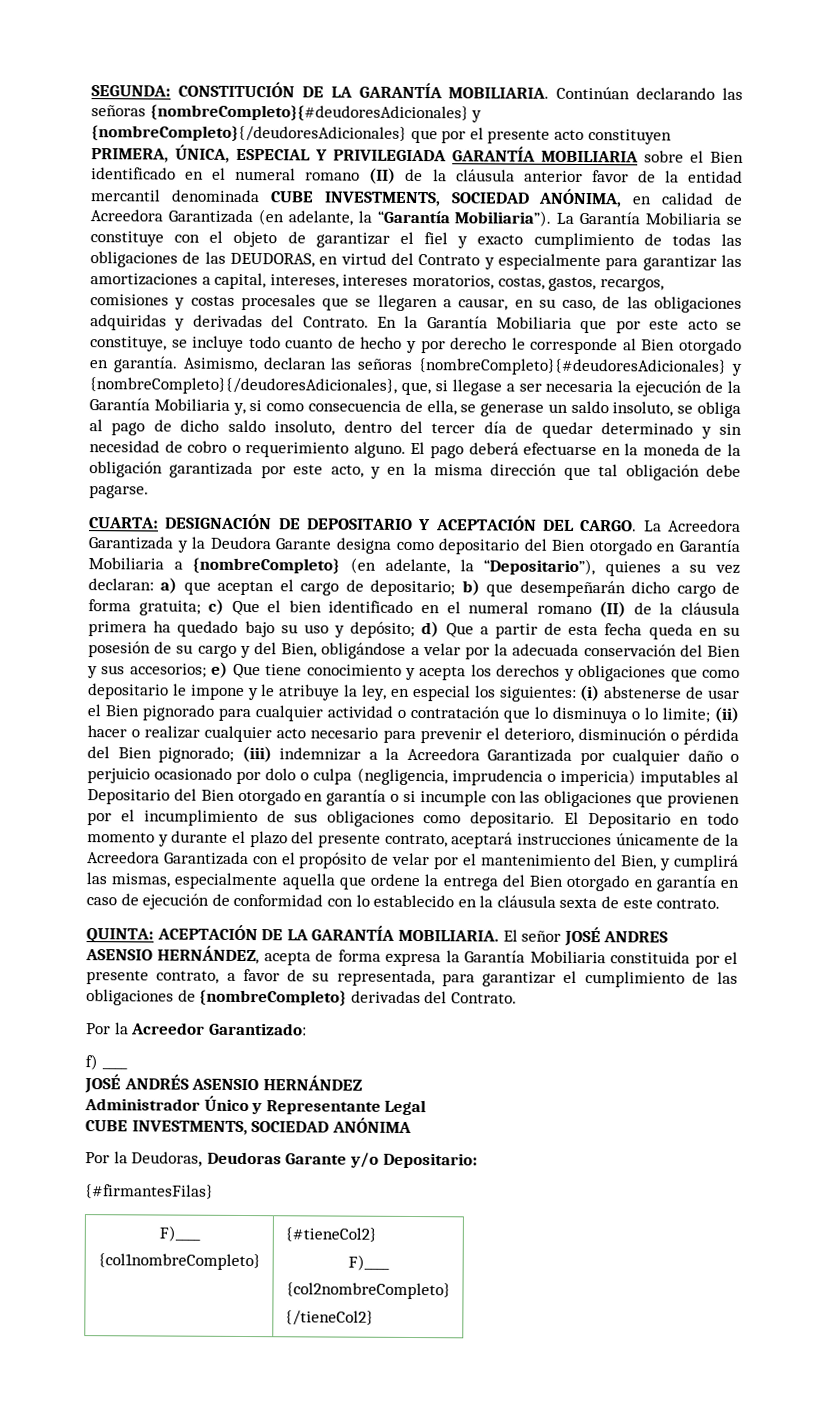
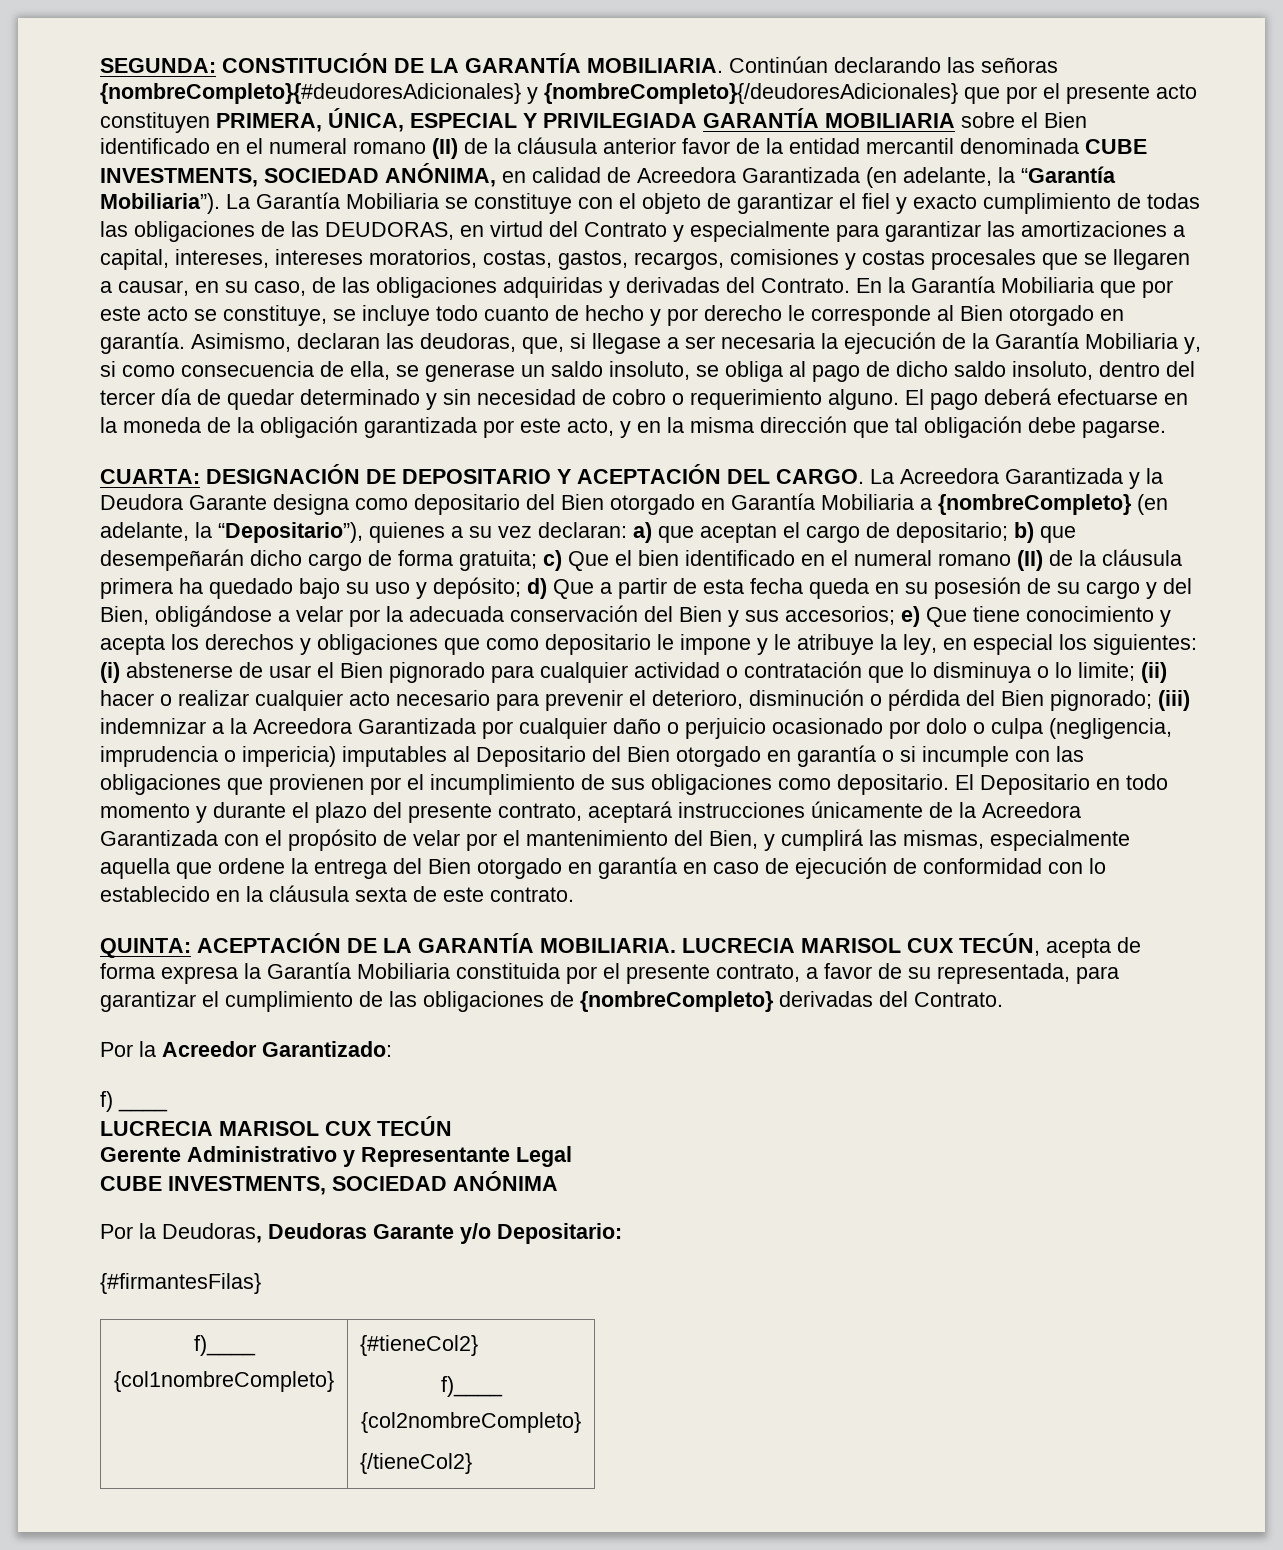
[357,358,743,376] [89,377,397,395] señoras {nombreCompleto}{#deudoresAdicionales} y {nombreCompleto}{/deudoresAdicionales}, -> [420,333,516,352] deudoras,
[502,926,669,947] [85,945,260,965] El señor JOSÉ ANDRES ASENSIO HERNÁNDEZ, -> [682,933,1040,956] LUCRECIA MARISOL CUX TECÚN,
[84,1074,363,1094] [84,1095,249,1112] JOSÉ ANDRÉS ASENSIO HERNÁNDEZ // Administrador Único -> [100,1116,452,1136] [100,1146,337,1162] LUCRECIA MARISOL CUX TECÚN // Gerente Administrativo
[158,1225,201,1242] F)____ -> [193,1335,256,1356] f)____
[347,1254,390,1271] F)____ -> [440,1376,503,1397] f)____

